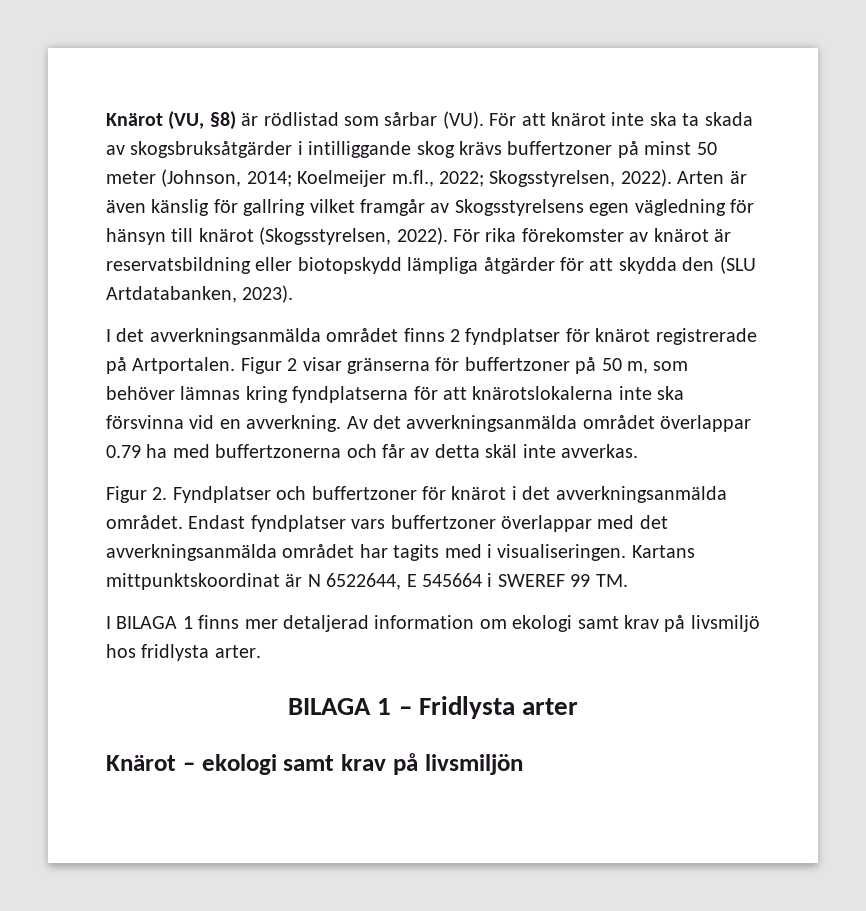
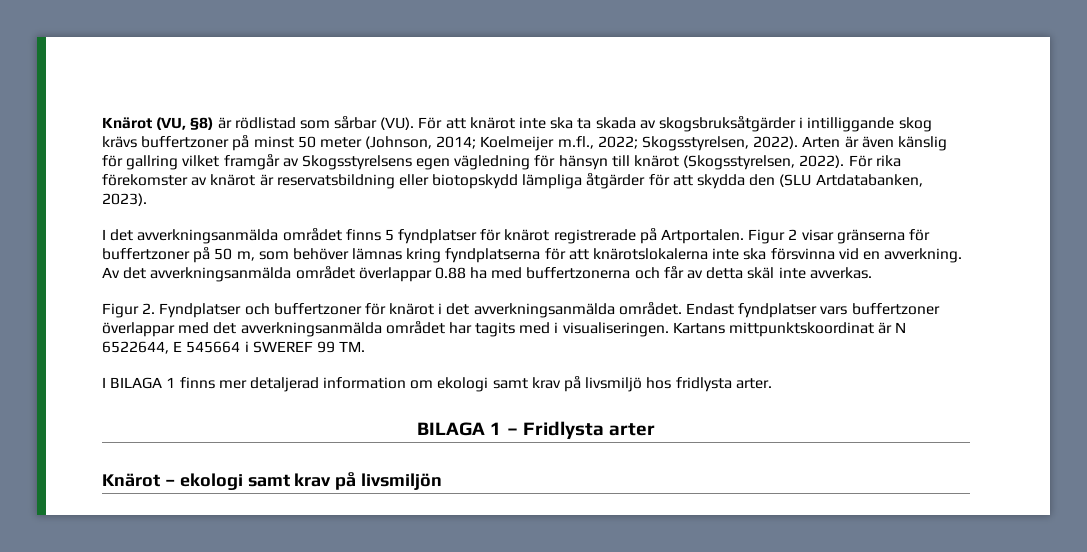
[450,329,460,342] 2 -> [384,229,394,241] 5
[106,445,141,458] 0.79 -> [434,267,466,279] 0.88

